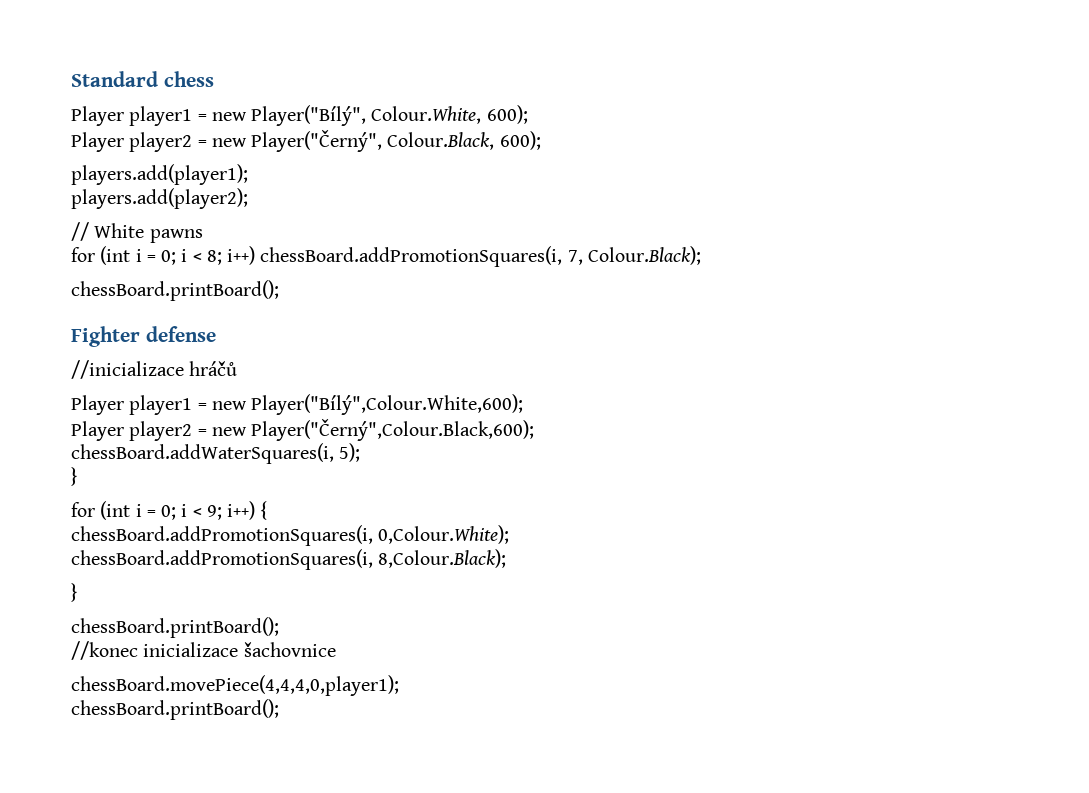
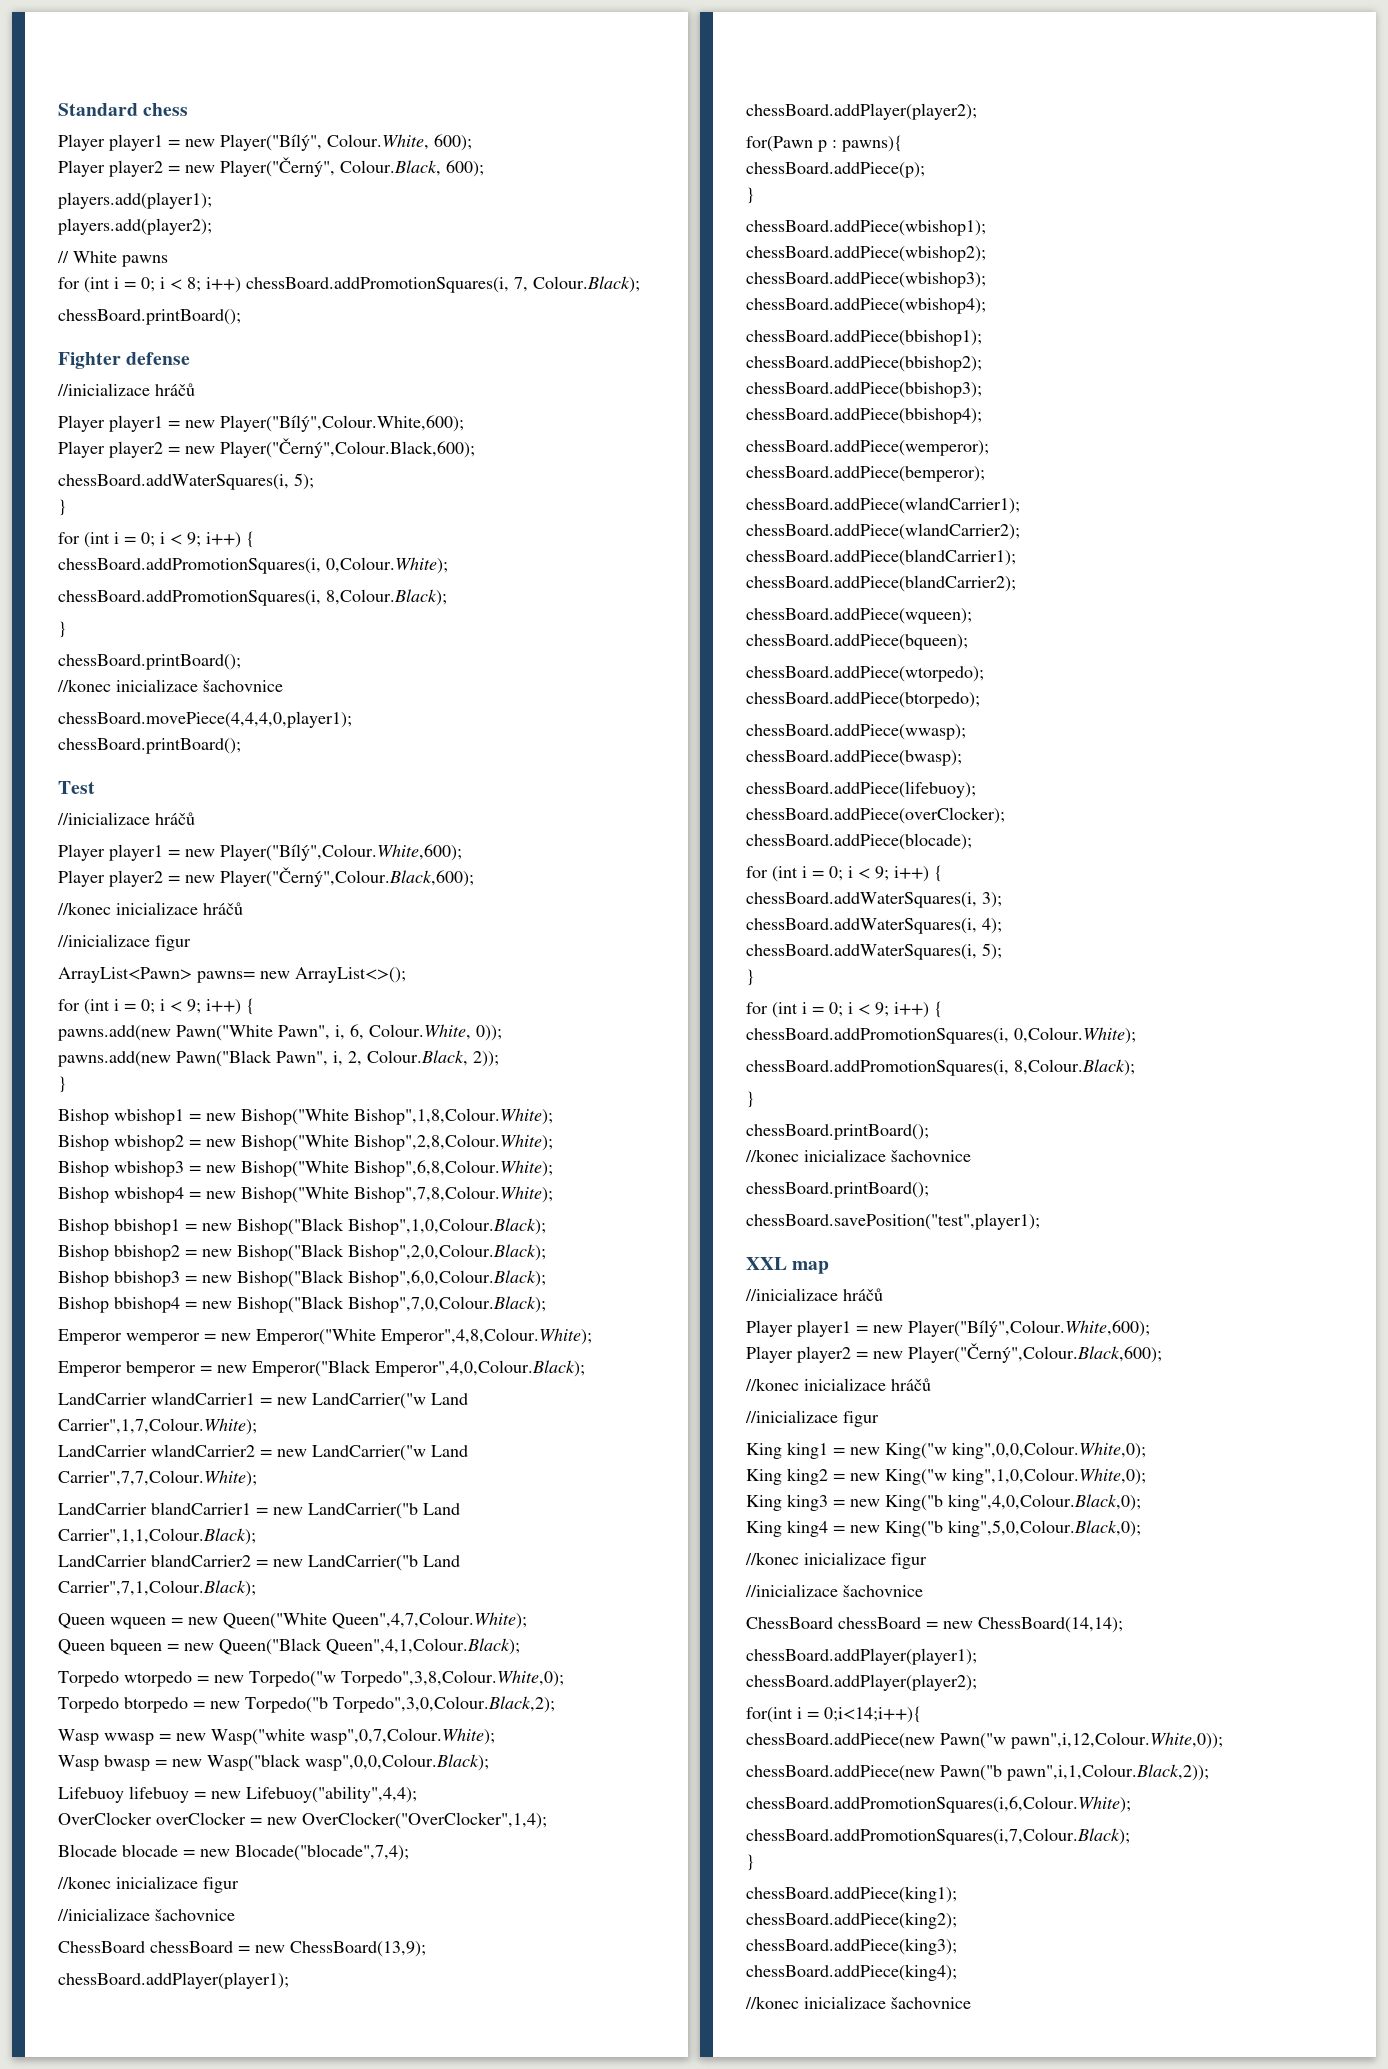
(279, 709) none -> [58,781,95,794] [57,812,195,825] [58,844,462,861] [58,867,474,887] [57,902,243,915] [57,934,191,951] [58,967,406,983] [58,998,255,1015] [58,1024,502,1041] [58,1050,499,1067] [58,1076,67,1093] [58,1108,553,1125] [58,1134,553,1151] [58,1160,553,1177] [58,1186,553,1203] [58,1218,546,1235] [58,1244,546,1261] [58,1270,546,1287] [58,1296,546,1313] [58,1328,592,1345] [58,1360,585,1377] [58,1392,468,1409] [58,1418,257,1435] [58,1444,468,1461] [58,1470,257,1487] [58,1502,460,1519] [58,1528,256,1545] [58,1554,460,1571] [58,1580,256,1597] [58,1612,527,1629] [58,1638,520,1655] [58,1670,564,1687] [58,1696,555,1713] [58,1728,495,1745] [58,1754,489,1771] [58,1786,417,1803] [58,1812,547,1829] [58,1844,409,1861] [57,1876,239,1893] [57,1908,235,1921] [58,1941,426,1957] [58,1972,289,1989] [746,103,977,120] [746,135,903,152] [746,162,925,178] [746,187,755,204] [746,220,986,236] [746,246,986,262] [746,272,986,288] [746,298,986,314] [746,330,982,346] [746,356,982,372] [746,382,982,398] [746,408,982,424] [746,440,989,456] [746,466,985,482] [746,497,1020,514] [746,523,1020,540] [746,549,1016,566] [746,575,1016,592] [746,608,972,624] [746,634,968,650] [746,666,984,682] [746,692,980,708] [746,724,966,740] [746,750,962,766] [746,781,976,798] [746,807,1005,824] [746,833,972,850] [746,865,943,882] [746,892,1002,908] [746,918,1002,934] [746,943,1002,960] [746,969,755,986] [746,1001,943,1018] [746,1027,1136,1044] [746,1059,1135,1076] [746,1091,755,1108] [746,1124,929,1140] [745,1149,971,1162] [746,1182,929,1198] [746,1213,1040,1230] [746,1257,830,1274] [745,1288,883,1301] [746,1320,1150,1337] [746,1343,1162,1363] [745,1378,931,1391] [745,1410,879,1427] [746,1442,1146,1459] [746,1468,1146,1485] [746,1494,1141,1511] [746,1520,1141,1537] [745,1552,927,1569] [745,1584,923,1597] [746,1617,1123,1633] [746,1648,977,1665] [746,1674,977,1691] [746,1706,922,1723] [746,1732,1223,1749] [746,1764,1209,1781] [746,1796,1131,1813] [746,1828,1130,1845] [746,1854,755,1871] [746,1886,957,1903] [746,1912,957,1929] [746,1938,957,1955] [746,1964,957,1981] [745,1996,971,2009] // Test // //inicializace hráčů // Player player1 = new Player("Bílý",Colour.White,600); // Player player2 = new Player("Černý",Colour.Black,600); // //konec inicializace hráčů // //inicializace figur // ArrayList<Pawn> pawns= new ArrayList<>(); // for (int i = 0; i < 9; i++) { // pawns.add(new Pawn("White Pawn", i, 6, Colour.White, 0)); // pawns.add(new Pawn("Black Pawn", i, 2, Colour.Black, 2)); // } // Bishop wbishop1 = new Bishop("White Bishop",1,8,Colour.White); // Bishop wbishop2 = new Bishop("White Bishop",2,8,Colour.White); // Bishop wbishop3 = new Bishop("White Bishop",6,8,Colour.White); // Bishop wbishop4 = new Bishop("White Bishop",7,8,Colour.White); // Bishop bbishop1 = new Bishop("Black Bishop",1,0,Colour.Black); // Bishop bbishop2 = new Bishop("Black Bishop",2,0,Colour.Black); // Bishop bbishop3 = new Bishop("Black Bishop",6,0,Colour.Black); // Bishop bbishop4 = new Bishop("Black Bishop",7,0,Colour.Black); // Emperor wemperor = new Emperor("White Emperor",4,8,Colour.White); // Emperor bemperor = new Emperor("Black Emperor",4,0,Colour.Black); // LandCarrier wlandCarrier1 = new LandCarrier("w Land Carrier",1,7,Colour.White); // LandCarrier wlandCarrier2 = new LandCarrier("w Land Carrier",7,7,Colour.White); // LandCarrier blandCarrier1 = new LandCarrier("b Land Carrier",1,1,Colour.Black); // LandCarrier blandCarrier2 = new LandCarrier("b Land Carrier",7,1,Colour.Black); // Queen wqueen = new Queen("White Queen",4,7,Colour.White); // Queen bqueen = new Queen("Black Queen",4,1,Colour.Black); // Torpedo wtorpedo = new Torpedo("w Torpedo",3,8,Colour.White,0); // Torpedo btorpedo = new Torpedo("b Torpedo",3,0,Colour.Black,2); // Wasp wwasp = new Wasp("white wasp",0,7,Colour.White); // Wasp bwasp = new Wasp("black wasp",0,0,Colour.Black); // Lifebuoy lifebuoy = new Lifebuoy("ability",4,4); // OverClocker overClocker = new OverClocker("OverClocker",1,4); // Blocade blocade = new Blocade("blocade",7,4); // //konec inicializace figur // //inicializace šachovnice // ChessBoard chessBoard = new ChessBoard(13,9); // chessBoard.addPlayer(player1); // chessBoard.addPlayer(player2); // for(Pawn p : pawns){ // chessBoard.addPiece(p); // } // chessBoard.addPiece(wbishop1); // chessBoard.addPiece(wbishop2); // chessBoard.addPiece(wbishop3); // chessBoard.addPiece(wbishop4); // chessBoard.addPiece(bbishop1); // chessBoard.addPiece(bbishop2); // chessBoard.addPiece(bbishop3); // chessBoard.addPiece(bbishop4); // chessBoard.addPiece(wemperor); // chessBoard.addPiece(bemperor); // chessBoard.addPiece(wlandCarrier1); // chessBoard.addPiece(wlandCarrier2); // chessBoard.addPiece(blandCarrier1); // chessBoard.addPiece(blandCarrier2); // chessBoard.addPiece(wqueen); // chessBoard.addPiece(bqueen); // chessBoard.addPiece(wtorpedo); // chessBoard.addPiece(btorpedo); // chessBoard.addPiece(wwasp); // chessBoard.addPiece(bwasp); // chessBoard.addPiece(lifebuoy); // chessBoard.addPiece(overClocker); // chessBoard.addPiece(blocade); // for (int i = 0; i < 9; i++) { // chessBoard.addWaterSquares(i, 3); // chessBoard.addWaterSquares(i, 4); // chessBoard.addWaterSquares(i, 5); // } // for (int i = 0; i < 9; i++) { // chessBoard.addPromotionSquares(i, 0,Colour.White); // chessBoard.addPromotionSquares(i, 8,Colour.Black); // } // chessBoard.printBoard(); // //konec inicializace šachovnice // chessBoard.printBoard(); // chessBoard.savePosition("test",player1); // XXL map // //inicializace hráčů // Player player1 = new Player("Bílý",Colour.White,600); // Player player2 = new Player("Černý",Colour.Black,600); // //konec inicializace hráčů // //inicializace figur // King king1 = new King("w king",0,0,Colour.White,0); // King king2 = new King("w king",1,0,Colour.White,0); // King king3 = new King("b king",4,0,Colour.Black,0); // King king4 = new King("b king",5,0,Colour.Black,0); // //konec inicializace figur // //inicializace šachovnice // ChessBoard chessBoard = new ChessBoard(14,14); // chessBoard.addPlayer(player1); // chessBoard.addPlayer(player2); // for(int i = 0;i<14;i++){ // chessBoard.addPiece(new Pawn("w pawn",i,12,Colour.White,0)); // chessBoard.addPiece(new Pawn("b pawn",i,1,Colour.Black,2)); // chessBoard.addPromotionSquares(i,6,Colour.White); // chessBoard.addPromotionSquares(i,7,Colour.Black); // } // chessBoard.addPiece(king1); // chessBoard.addPiece(king2); // chessBoard.addPiece(king3); // chessBoard.addPiece(king4); // //konec inicializace šachovnice

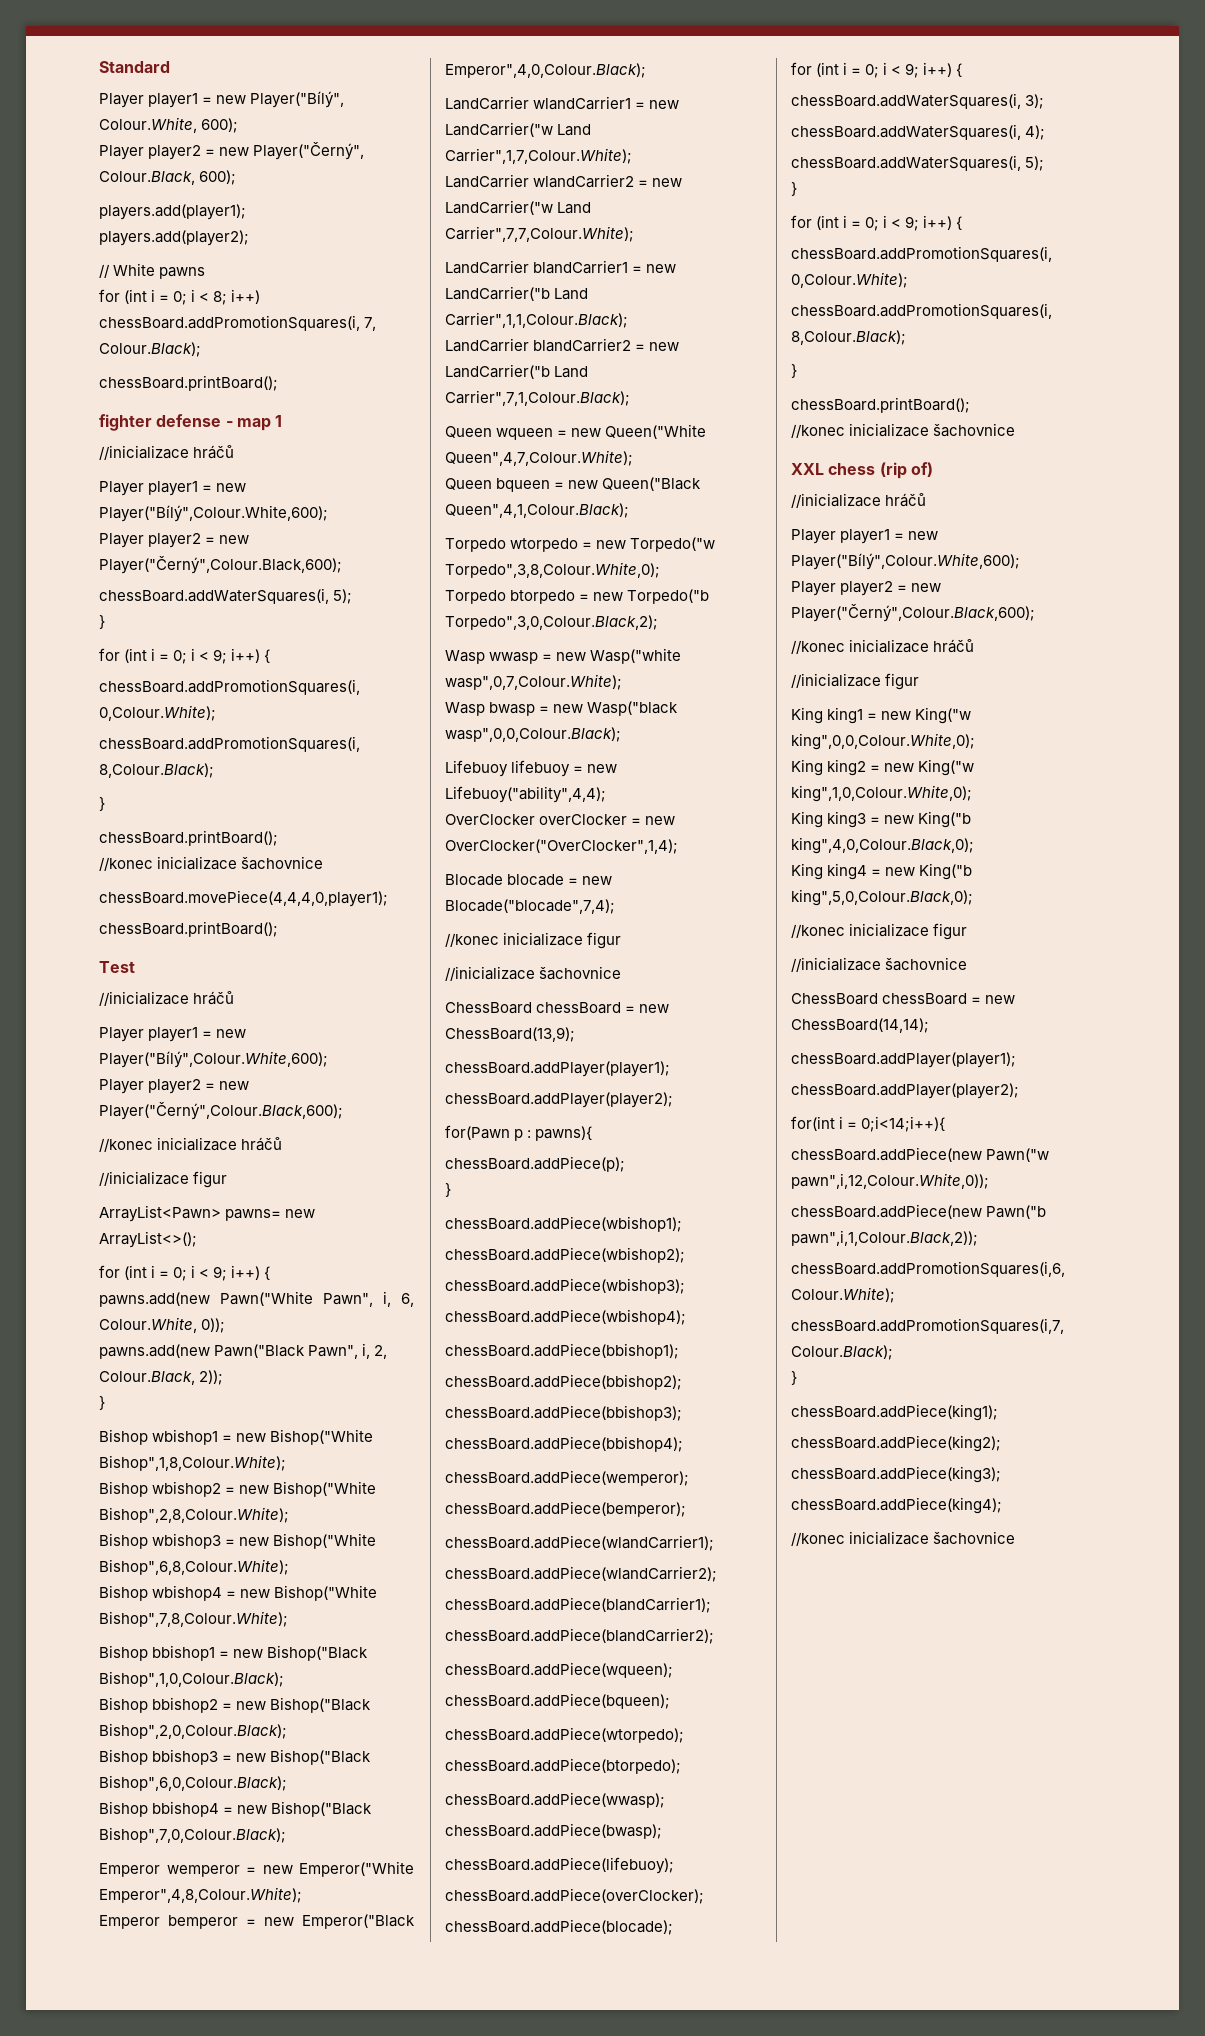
[143,103,189,116] chess -> (170, 67) none
[58,352,121,369] Fighter -> [99,414,152,431] fighter
(191, 358) none -> [225,415,283,431] - map 1
[746,1182,929,1198] [746,1213,1040,1230] // chessBoard.printBoard(); // chessBoard.savePosition("test",player1); -> (1016, 430) none
[792,1261,830,1274] map -> [828,462,933,479] chess (rip of)

